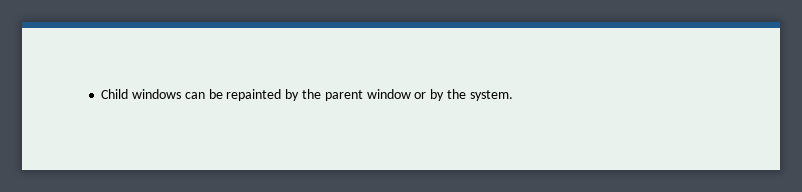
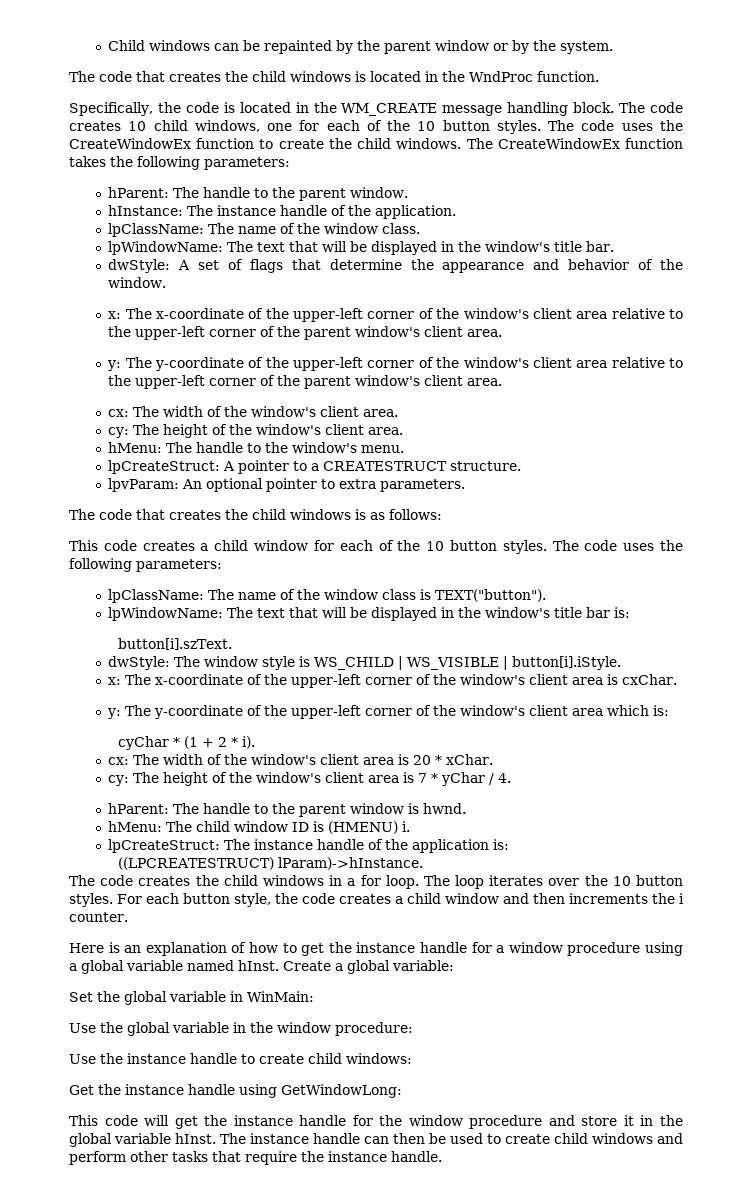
(513, 95) none -> [69,71,599,82] [69,102,683,116] [69,120,683,134] [69,138,683,149] [69,156,290,170] [108,187,409,201] [108,205,457,219] [108,223,421,237] [108,241,615,255] [108,259,683,273] [108,277,167,288] [108,308,683,322] [108,326,503,340] [107,357,683,371] [108,375,503,389] [108,406,399,417] [108,424,404,438] [108,442,405,453] [108,460,522,474] [108,478,466,492] [69,509,442,520] [69,540,683,554] [69,558,222,572] [108,589,547,603] [108,607,631,621] [117,638,232,650] [108,656,622,670] [108,674,678,688] [107,705,670,719] [117,736,255,750] [108,754,494,765] [108,772,512,786] [108,803,467,817] [108,821,411,834] [108,839,510,853] [117,857,423,870] [69,875,683,889] [69,893,684,907] [69,912,128,922] [69,942,684,956] [69,960,454,974] [69,991,314,1005] [69,1022,413,1036] [69,1053,412,1064] [69,1084,402,1098] [69,1115,683,1129] [69,1133,683,1147] [69,1151,442,1165] // The code that creates the child windows is located in the WndProc function. // Specifically, the code is located in the WM_CREATE message handling block. The code creates 10 child windows, one for each of the 10 button styles. The code uses the CreateWindowEx function to create the child windows. The CreateWindowEx function takes the following parameters: // hParent: The handle to the parent window. // hInstance: The instance handle of the application. // lpClassName: The name of the window class. // lpWindowName: The text that will be displayed in the window's title bar. // dwStyle: A set of flags that determine the appearance and behavior of the window. // x: The x-coordinate of the upper-left corner of the window's client area relative to the upper-left corner of the parent window's client area. // y: The y-coordinate of the upper-left corner of the window's client area relative to the upper-left corner of the parent window's client area. // cx: The width of the window's client area. // cy: The height of the window's client area. // hMenu: The handle to the window's menu. // lpCreateStruct: A pointer to a CREATESTRUCT structure. // lpvParam: An optional pointer to extra parameters. // The code that creates the child windows is as follows: // This code creates a child window for each of the 10 button styles. The code uses the following parameters: // lpClassName: The name of the window class is TEXT("button"). // lpWindowName: The text that will be displayed in the window's title bar is: // button[i].szText. // dwStyle: The window style is WS_CHILD | WS_VISIBLE | button[i].iStyle. // x: The x-coordinate of the upper-left corner of the window's client area is cxChar. // y: The y-coordinate of the upper-left corner of the window's client area which is: // cyChar * (1 + 2 * i). // cx: The width of the window's client area is 20 * xChar. // cy: The height of the window's client area is 7 * yChar / 4. // hParent: The handle to the parent window is hwnd. // hMenu: The child window ID is (HMENU) i. // lpCreateStruct: The instance handle of the application is: // ((LPCREATESTRUCT) lParam)->hInstance. // The code creates the child windows in a for loop. The loop iterates over the 10 button styles. For each button style, the code creates a child window and then increments the i counter. // Here is an explanation of how to get the instance handle for a window procedure using a global variable named hInst. Create a global variable: // Set the global variable in WinMain: // Use the global variable in the window procedure: // Use the instance handle to create child windows: // Get the instance handle using GetWindowLong: // This code will get the instance handle for the window procedure and store it in the global variable hInst. The instance handle can then be used to create child windows and perform other tasks that require the instance handle.

